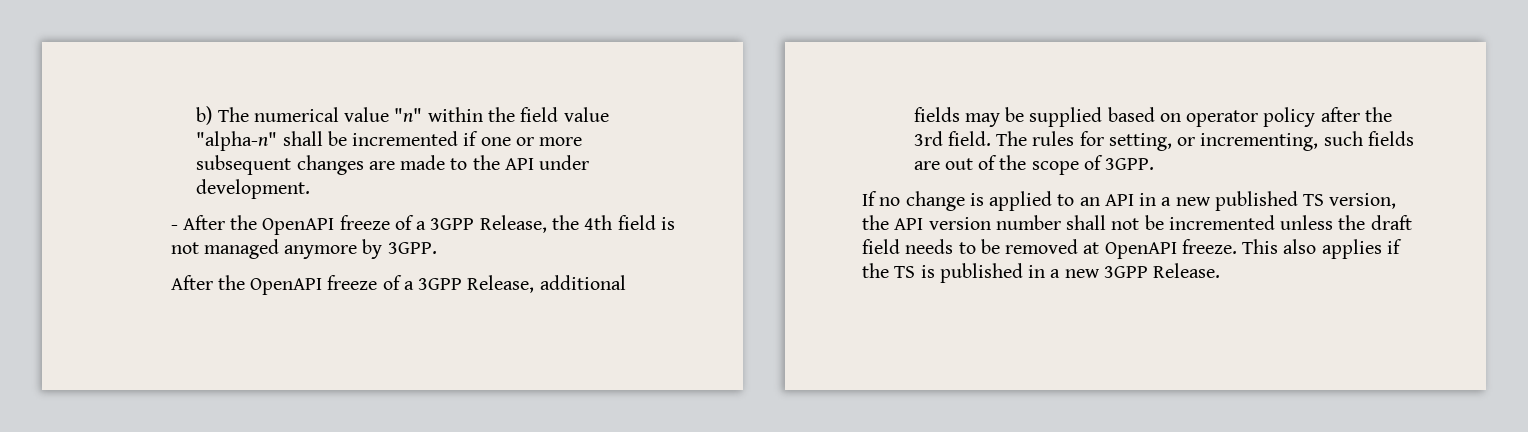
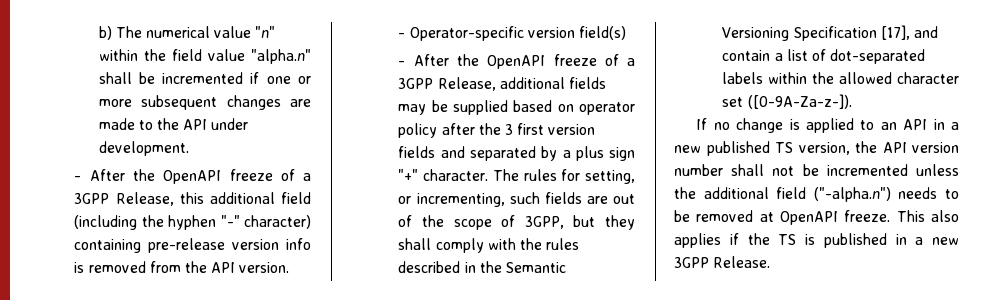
[196,131,278,151] "alpha-n" -> [250,49,311,64] "alpha.n"
[551,215,675,230] [170,239,437,259] the 4th field is not managed anymore by 3GPP. // -> [179,192,311,204] [74,215,311,230] [74,238,311,253] [74,261,290,273] [398,26,627,41] [398,61,406,66] this additional field (including the hyphen "-" character) containing pre-release version info is removed from the API version. // - Operator-specific version field(s) // -
[913,131,991,146] 3rd field. -> [505,123,596,135] [398,146,635,161] [398,169,489,181] 3 first version fields and separated by a plus sign "+" character.
[1105,158,1155,170] 3GPP. -> [524,215,635,230] [398,238,580,253] [398,261,567,273] [722,25,939,41] [722,49,926,64] [722,72,959,84] [722,94,852,109] 3GPP, but they shall comply with the rules described in the Semantic Versioning Specification [17], and contain a list of dot-separated labels within the allowed character set ([0-9A-Za-z-]).
[1370,215,1412,230] [862,239,900,254] draft field -> [703,187,891,202] additional field ("-alpha.n")

